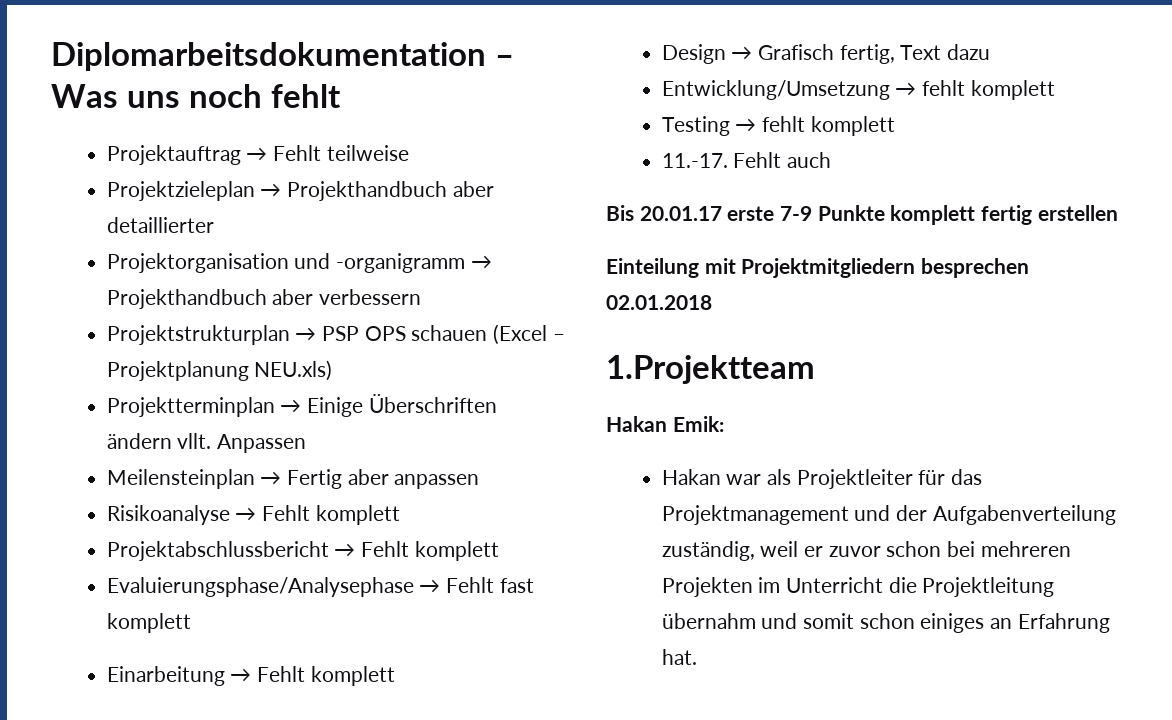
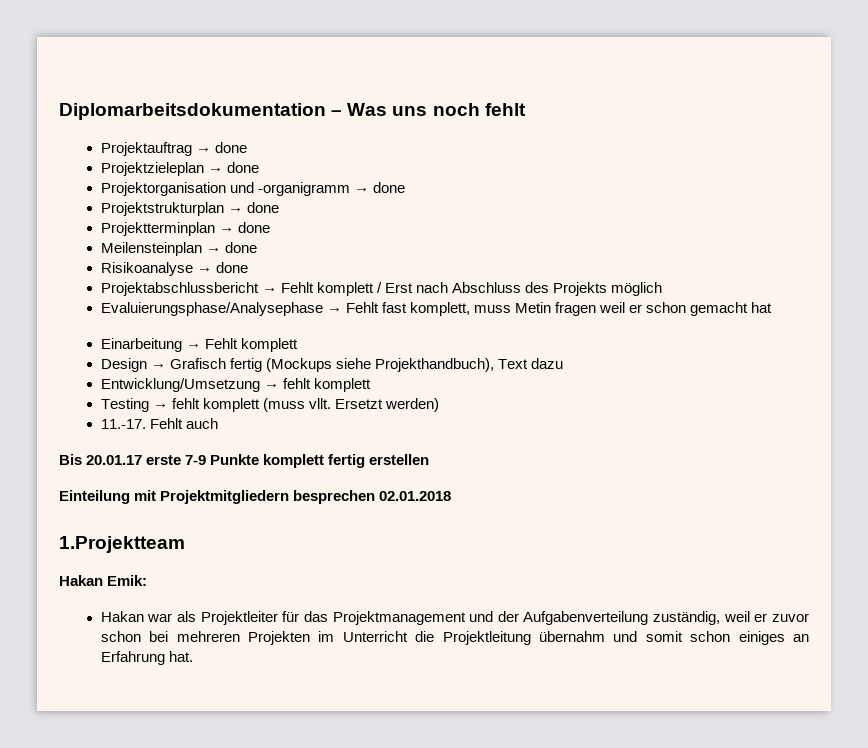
[273,145,409,161] Fehlt teilweise -> [214,142,247,153] done
[287,181,494,201] [106,217,214,233] Projekthandbuch aber detaillierter -> [226,162,259,173] done
[106,289,422,309] Projekthandbuch aber verbessern -> [373,182,406,193] done
[322,324,565,345] [106,360,333,381] [106,394,497,417] [106,433,307,453] PSP OPS schauen (Excel – Projektplanung NEU.xls) // Projektterminplan → Einige Überschriften ändern vllt. Anpassen -> [246,202,279,213] [100,222,270,236] done // Projektterminplan → done
[287,469,480,489] Fertig aber anpassen -> [224,242,257,253] done
[262,505,400,525] Fehlt komplett -> [215,262,248,273] done
[106,577,534,597] [106,613,191,633] // Evaluierungsphase/Analysephase → Fehlt fast komplett -> [377,282,663,296] [100,302,773,316] / Erst nach Abschluss des Projekts möglich // Evaluierungsphase/Analysephase → Fehlt fast komplett, muss Metin fragen weil er schon gemacht hat
[839,44,895,64] fertig, -> [229,358,495,372] fertig (Mockups siehe Projekthandbuch),
(895, 126) none -> [263,398,440,412] (muss vllt. Ersetzt werden)

